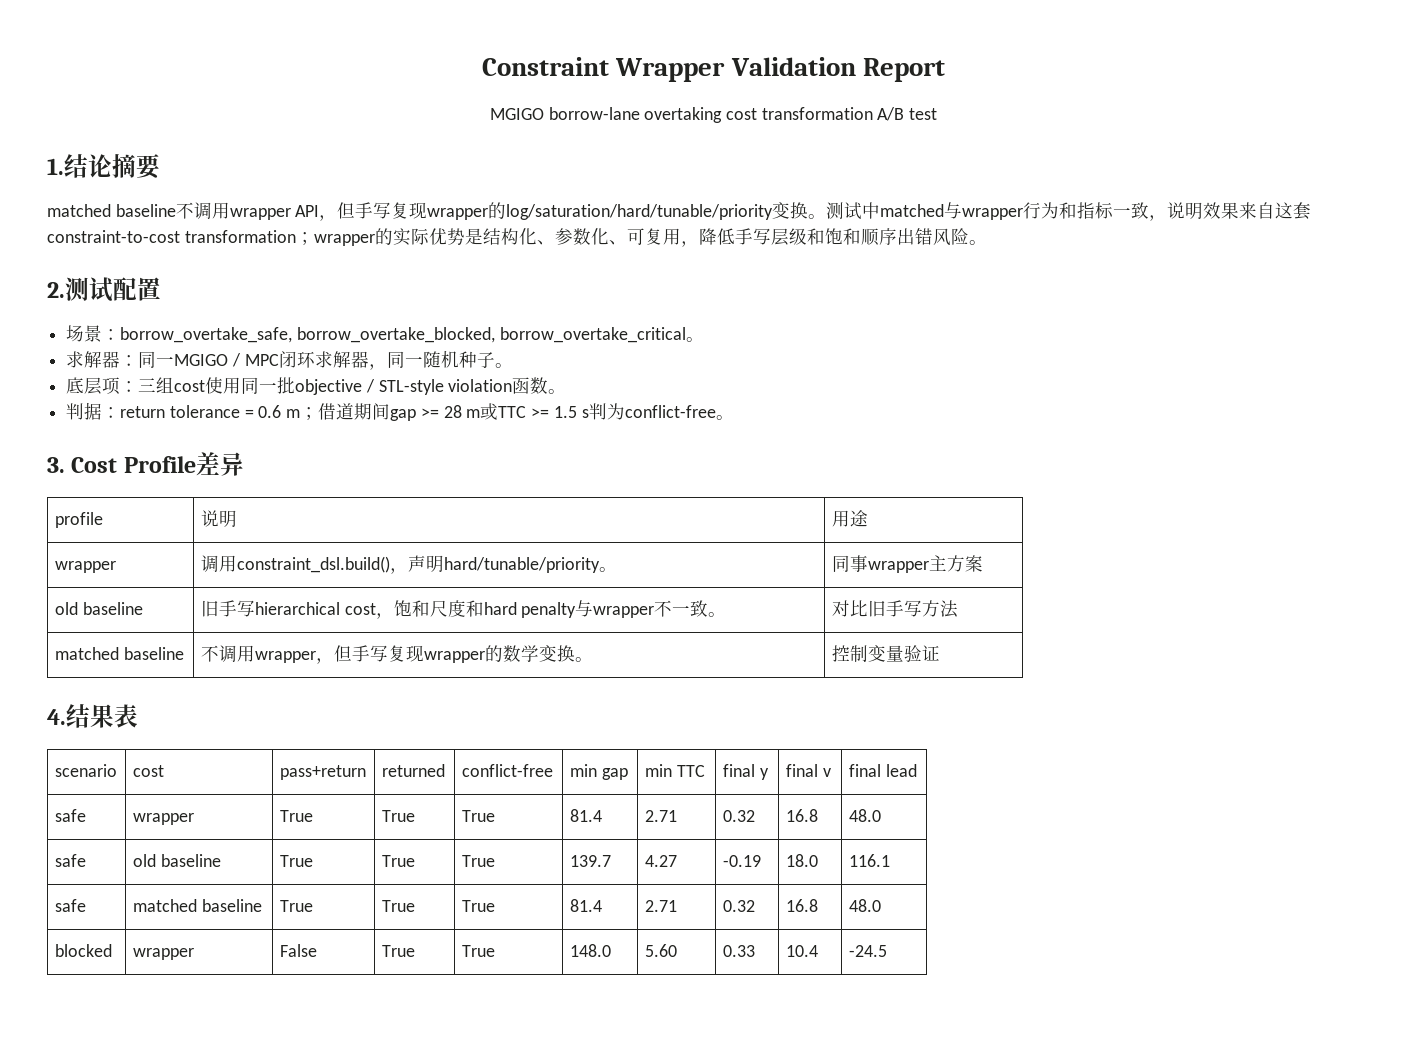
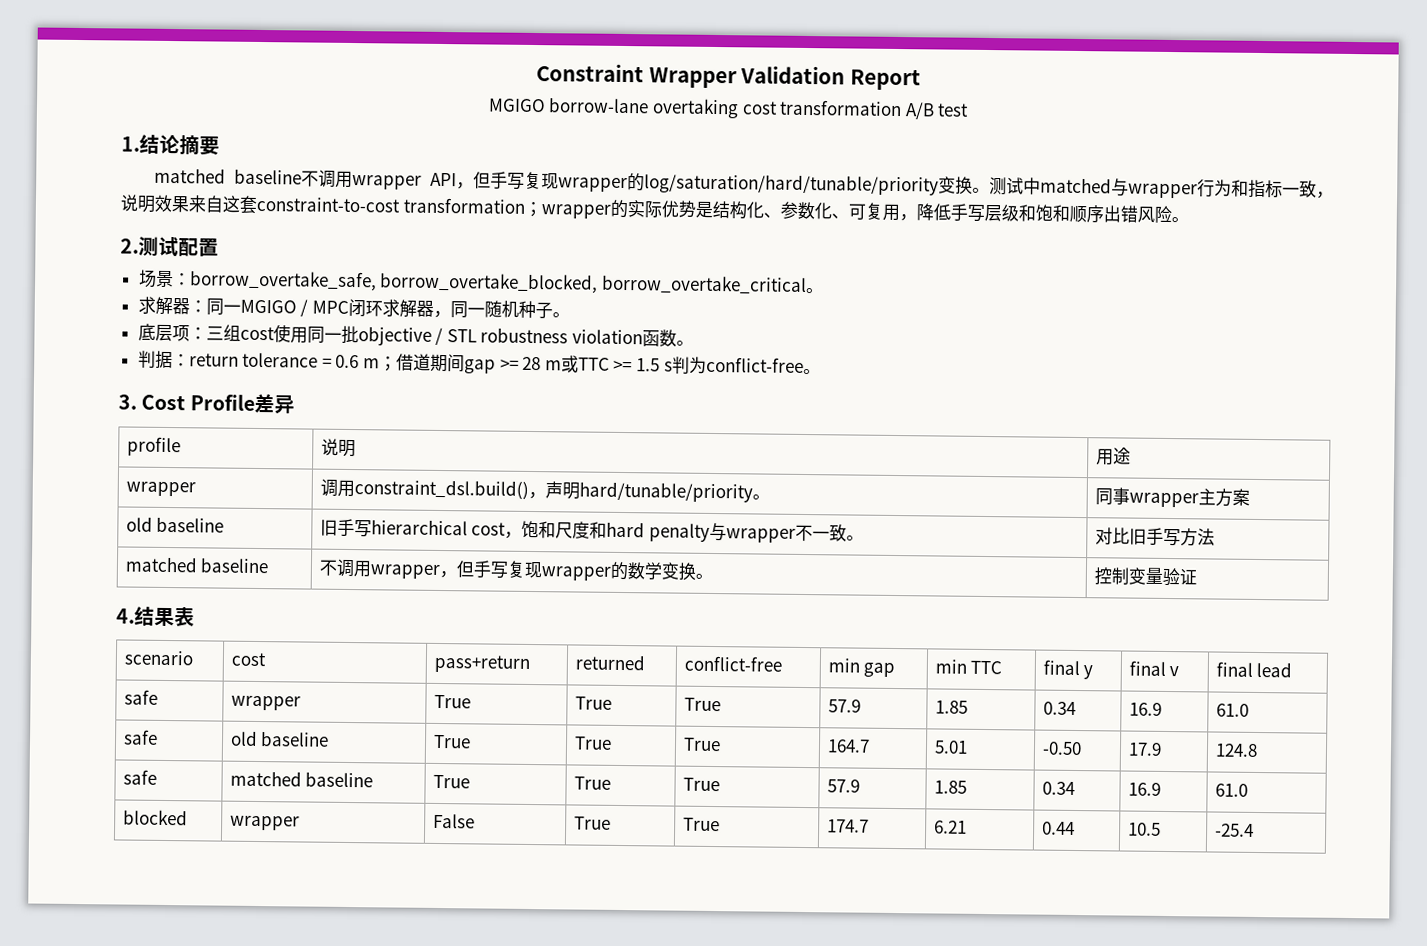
[378,379,444,395] STL-style -> [446,327,569,344] STL robustness
[569,809,602,822] [644,810,677,822] [722,810,755,822] [785,809,818,822] [848,809,881,822] 81.4 | 2.71 | 0.32 | 16.8 | 48.0 -> [827,699,861,713] [934,700,968,714] [1042,701,1076,715] [1128,702,1162,716] [1215,703,1249,717] 57.9 | 1.85 | 0.34 | 16.9 | 61.0
[569,855,611,867] [644,855,677,867] [722,855,761,867] [785,854,818,867] [848,854,890,867] 139.7 | 4.27 | -0.19 | 18.0 | 116.1 -> [826,739,870,753] [933,740,968,754] [1041,741,1082,756] [1127,742,1162,756] [1214,743,1258,757] 164.7 | 5.01 | -0.50 | 17.9 | 124.8
[569,899,602,912] [644,900,677,912] [722,900,755,912] [785,899,818,912] [848,899,881,912] 81.4 | 2.71 | 0.32 | 16.8 | 48.0 -> [826,779,860,793] [933,780,967,794] [1041,781,1075,795] [1127,782,1161,796] [1214,783,1248,797] 57.9 | 1.85 | 0.34 | 16.9 | 61.0
[569,944,611,957] [644,944,677,957] [722,945,755,957] [785,945,818,957] [848,945,887,957] 148.0 | 5.60 | 0.33 | 10.4 | -24.5 -> [826,819,869,833] [933,820,967,834] [1041,821,1075,835] [1127,822,1161,836] [1214,823,1254,837] 174.7 | 6.21 | 0.44 | 10.5 | -25.4

